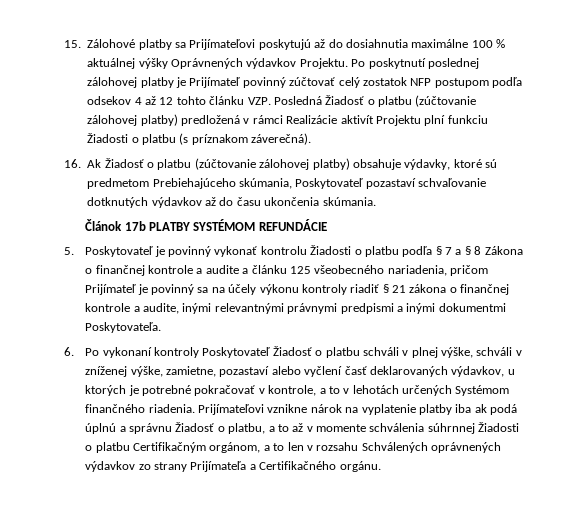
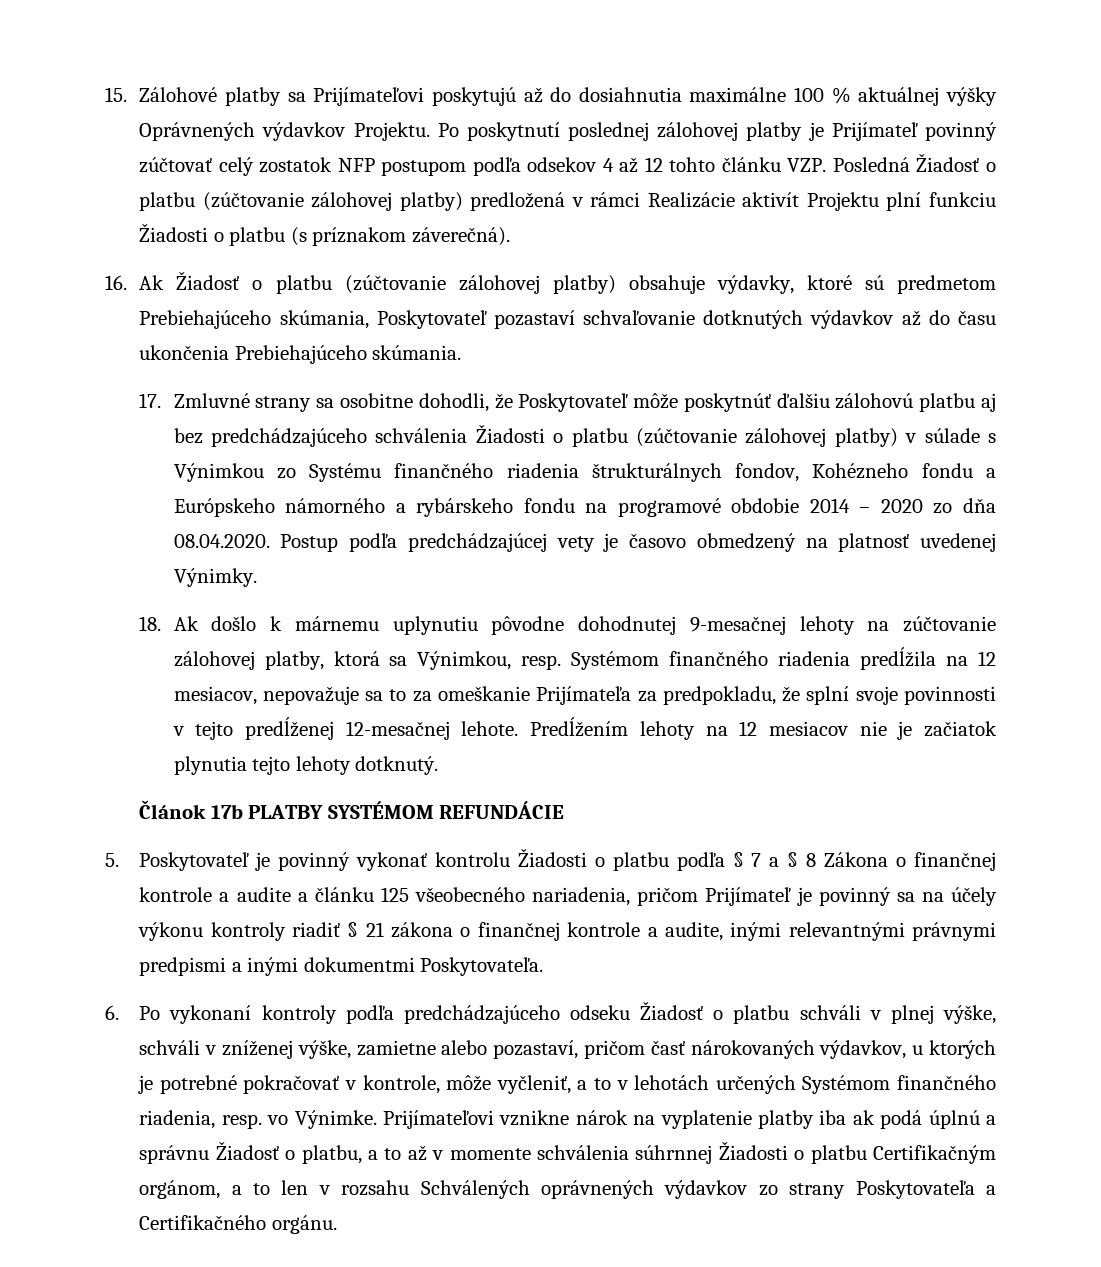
(320, 201) none -> [234,345,367,364] Prebiehajúceho
(376, 201) none -> [139,393,996,412] [173,424,997,447] [173,463,997,482] [173,498,996,517] [173,533,997,552] [173,568,257,587] [139,616,997,635] [173,647,997,670] [173,686,996,705] [172,717,997,740] [173,756,439,775] // 17. Zmluvné strany sa osobitne dohodli, že Poskytovateľ môže poskytnúť ďalšiu zálohovú platbu aj bez predchádzajúceho schválenia Žiadosti o platbu (zúčtovanie zálohovej platby) v súlade s Výnimkou zo Systému finančného riadenia štrukturálnych fondov, Kohézneho fondu a Európskeho námorného a rybárskeho fondu na programové obdobie 2014 – 2020 zo dňa 08.04.2020. Postup podľa predchádzajúcej vety je časovo obmedzený na platnosť uvedenej Výnimky. // 18. Ak došlo k márnemu uplynutiu pôvodne dohodnutej 9-mesačnej lehoty na zúčtovanie zálohovej platby, ktorá sa Výnimkou, resp. Systémom finančného riadenia predĺžila na 12 mesiacov, nepovažuje sa to za omeškanie Prijímateľa za predpokladu, že splní svoje povinnosti v tejto predĺženej 12-mesačnej lehote. Predĺžením lehoty na 12 mesiacov nie je začiatok plynutia tejto lehoty dotknutý.
[202,347,271,358] Poskytovateľ -> [345,1005,631,1024] podľa predchádzajúceho odseku
[166,366,448,377] zamietne, pozastaví alebo vyčlení časť deklarovaných -> [356,1040,815,1059] zamietne alebo pozastaví, pričom časť nárokovaných
(317, 390) none -> [446,1075,571,1094] môže vyčleniť,
[148,404,195,413] riadenia. -> [139,1110,377,1129] riadenia, resp. vo Výnimke.
[190,461,247,472] Prijímateľa -> [855,1180,975,1199] Poskytovateľa

